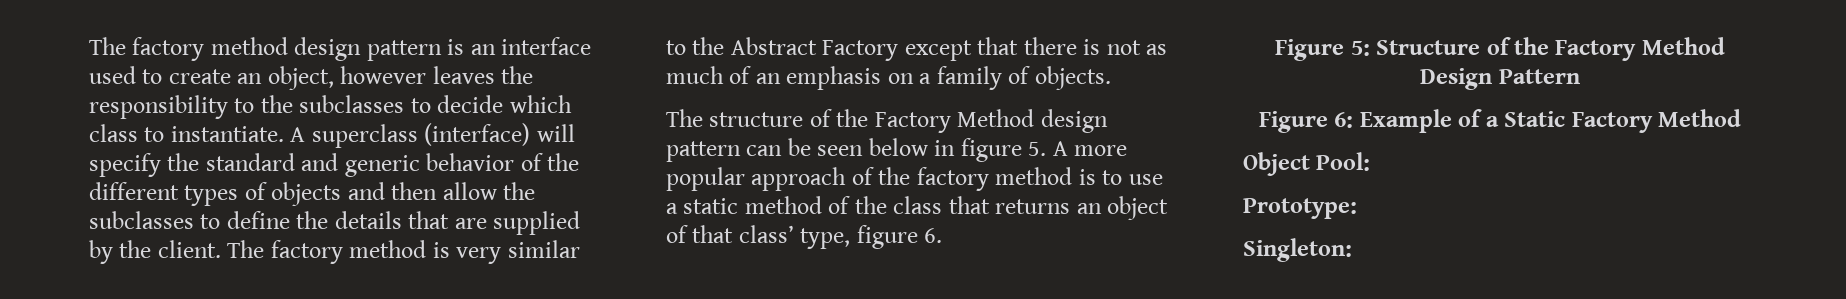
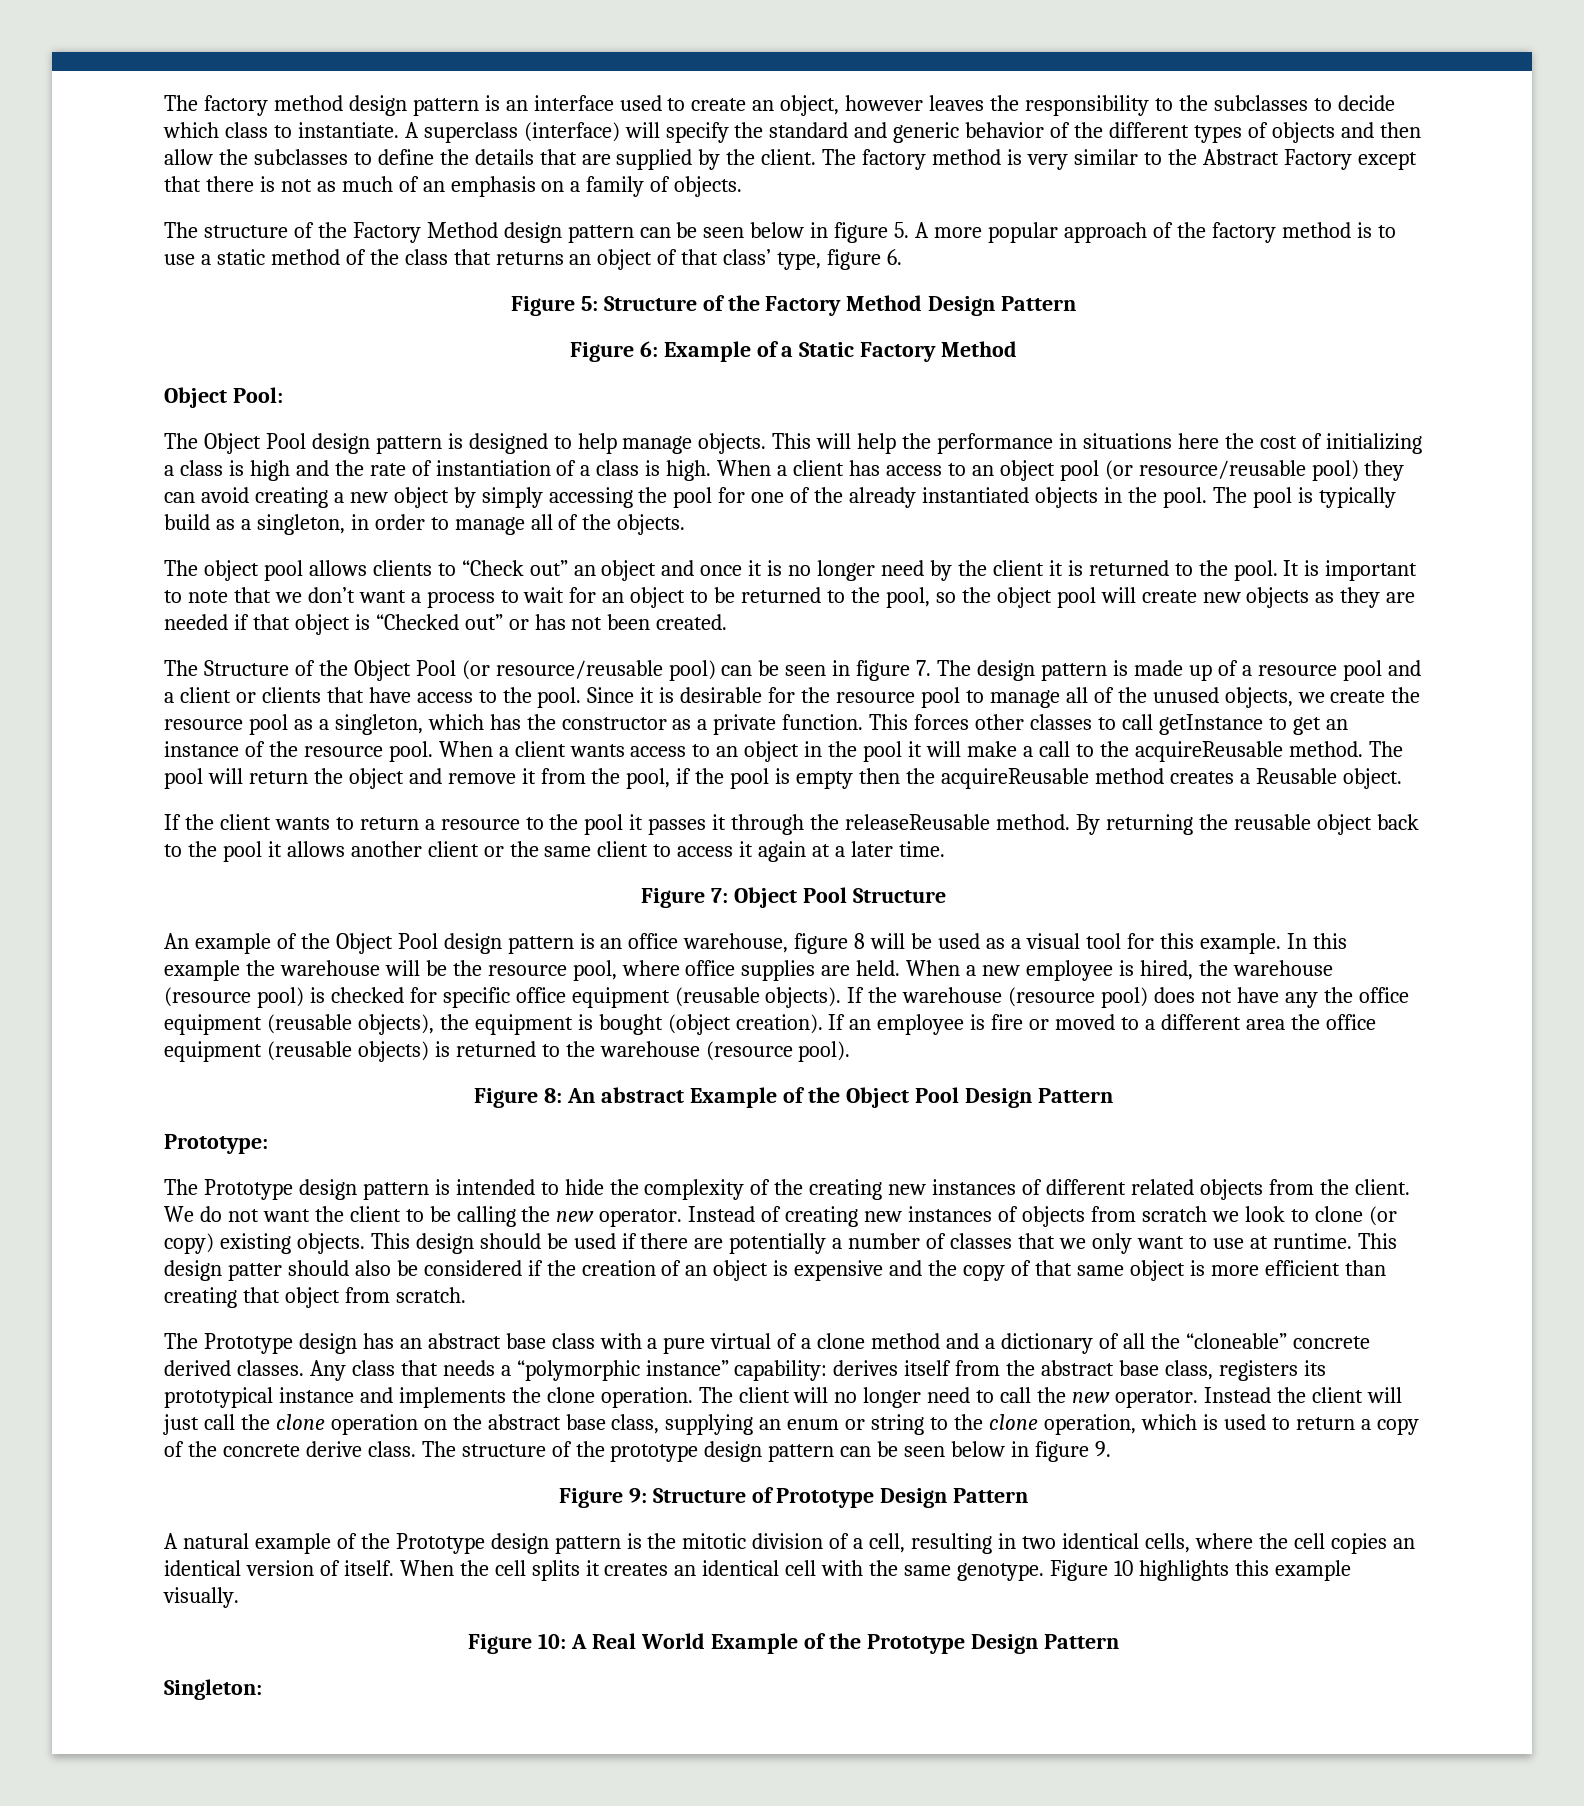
[1243,198,1357,219] Prototype: -> [164,433,1422,454] [164,460,1405,481] [164,487,1396,508] [164,514,686,535] [164,560,1418,581] [164,587,1416,608] [164,614,728,635] [164,660,1421,681] [164,687,1421,708] [164,714,1348,735] [164,741,1403,762] [164,768,1402,789] [164,814,1419,835] [164,841,945,862] [641,887,946,908] [164,933,1347,954] [164,960,1333,981] [164,987,1409,1008] [164,1014,1376,1035] [164,1041,851,1062] [474,1087,1113,1108] [164,1134,268,1154] [164,1179,1410,1200] [164,1206,1397,1227] [164,1233,1397,1254] [164,1260,1386,1281] [164,1287,466,1308] [164,1333,1370,1354] [164,1360,1326,1381] [164,1387,1402,1408] [163,1414,1419,1435] [164,1441,1111,1462] [558,1487,1029,1508] [164,1533,1415,1554] [164,1560,1351,1581] [163,1587,239,1608] [468,1633,1119,1654] The Object Pool design pattern is designed to help manage objects. This will help the performance in situations here the cost of initializing a class is high and the rate of instantiation of a class is high. When a client has access to an object pool (or resource/reusable pool) they can avoid creating a new object by simply accessing the pool for one of the already instantiated objects in the pool. The pool is typically build as a singleton, in order to manage all of the objects. // The object pool allows clients to “Check out” an object and once it is no longer need by the client it is returned to the pool. It is important to note that we don’t want a process to wait for an object to be returned to the pool, so the object pool will create new objects as they are needed if that object is “Checked out” or has not been created. // The Structure of the Object Pool (or resource/reusable pool) can be seen in figure 7. The design pattern is made up of a resource pool and a client or clients that have access to the pool. Since it is desirable for the resource pool to manage all of the unused objects, we create the resource pool as a singleton, which has the constructor as a private function. This forces other classes to call getInstance to get an instance of the resource pool. When a client wants access to an object in the pool it will make a call to the acquireReusable method. The pool will return the object and remove it from the pool, if the pool is empty then the acquireReusable method creates a Reusable object. // If the client wants to return a resource to the pool it passes it through the releaseReusable method. By returning the reusable object back to the pool it allows another client or the same client to access it again at a later time. // Figure 7: Object Pool Structure // An example of the Object Pool design pattern is an office warehouse, figure 8 will be used as a visual tool for this example. In this example the warehouse will be the resource pool, where office supplies are held. When a new employee is hired, the warehouse (resource pool) is checked for specific office equipment (reusable objects). If the warehouse (resource pool) does not have any the office equipment (reusable objects), the equipment is bought (object creation). If an employee is fire or moved to a different area the office equipment (reusable objects) is returned to the warehouse (resource pool). // Figure 8: An abstract Example of the Object Pool Design Pattern // Prototype: // The Prototype design pattern is intended to hide the complexity of the creating new instances of different related objects from the client. We do not want the client to be calling the new operator. Instead of creating new instances of objects from scratch we look to clone (or copy) existing objects. This design should be used if there are potentially a number of classes that we only want to use at runtime. This design patter should also be considered if the creation of an object is expensive and the copy of that same object is more efficient than creating that object from scratch. // The Prototype design has an abstract base class with a pure virtual of a clone method and a dictionary of all the “cloneable” concrete derived classes. Any class that needs a “polymorphic instance” capability: derives itself from the abstract base class, registers its prototypical instance and implements the clone operation. The client will no longer need to call the new operator. Instead the client will just call the clone operation on the abstract base class, supplying an enum or string to the clone operation, which is used to return a copy of the concrete derive class. The structure of the prototype design pattern can be seen below in figure 9. // Figure 9: Structure of Prototype Design Pattern // A natural example of the Prototype design pattern is the mitotic division of a cell, resulting in two identical cells, where the cell copies an identical version of itself. When the cell splits it creates an identical cell with the same genotype. Figure 10 highlights this example visually. // Figure 10: A Real World Example of the Prototype Design Pattern

